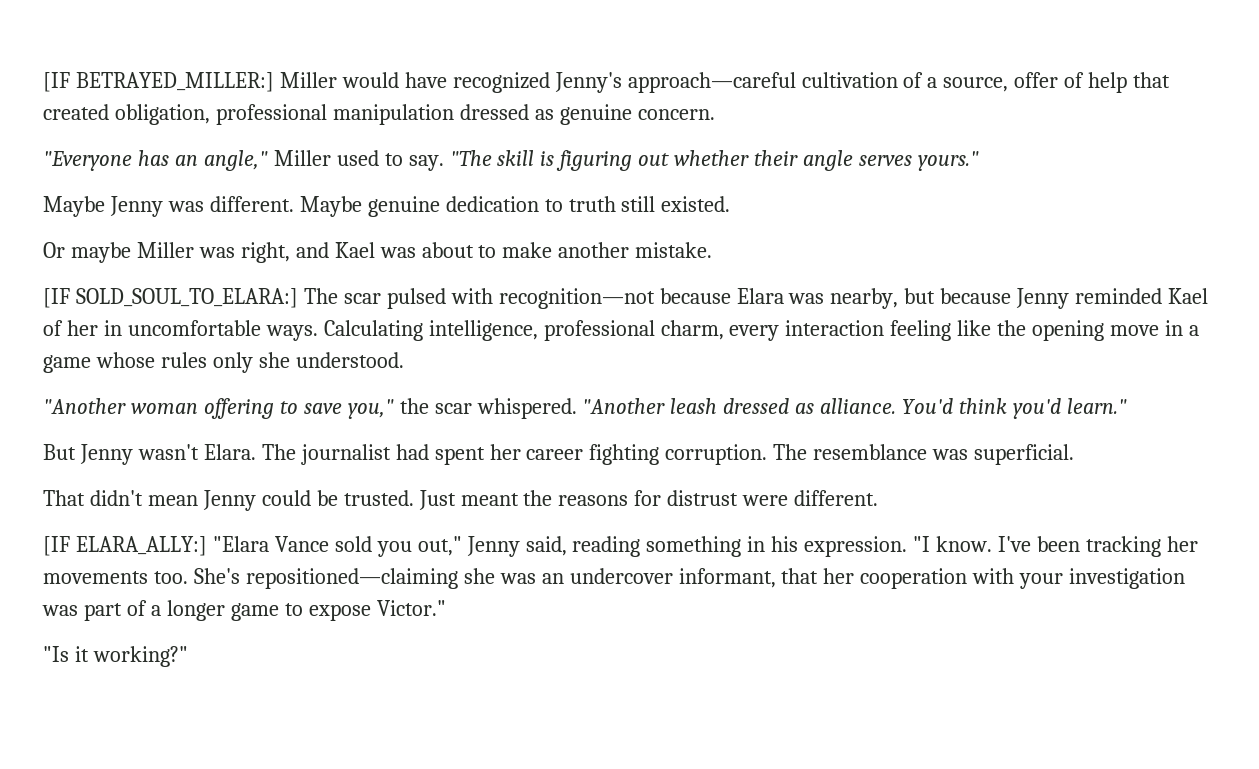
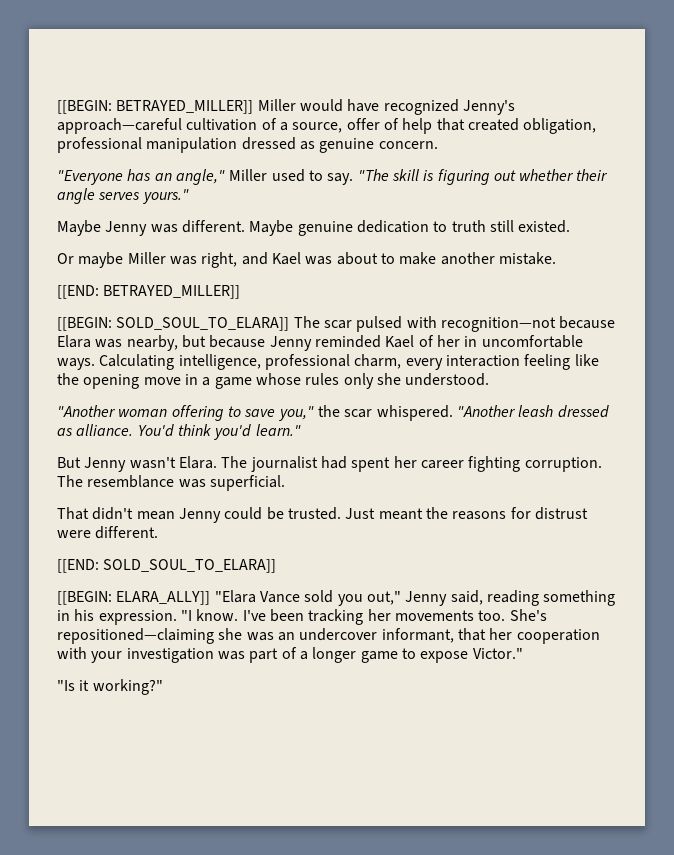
[43,72,274,92] [IF BETRAYED_MILLER:] -> [57,100,254,114] [[BEGIN: BETRAYED_MILLER]]
[43,288,298,308] [IF SOLD_SOUL_TO_ELARA:] -> [57,285,241,299] [57,317,290,331] [[END: BETRAYED_MILLER]] // [[BEGIN: SOLD_SOUL_TO_ELARA]]
[43,536,207,556] [IF ELARA_ALLY:] -> [57,559,277,573] [57,591,211,605] [[END: SOLD_SOUL_TO_ELARA]] // [[BEGIN: ELARA_ALLY]]

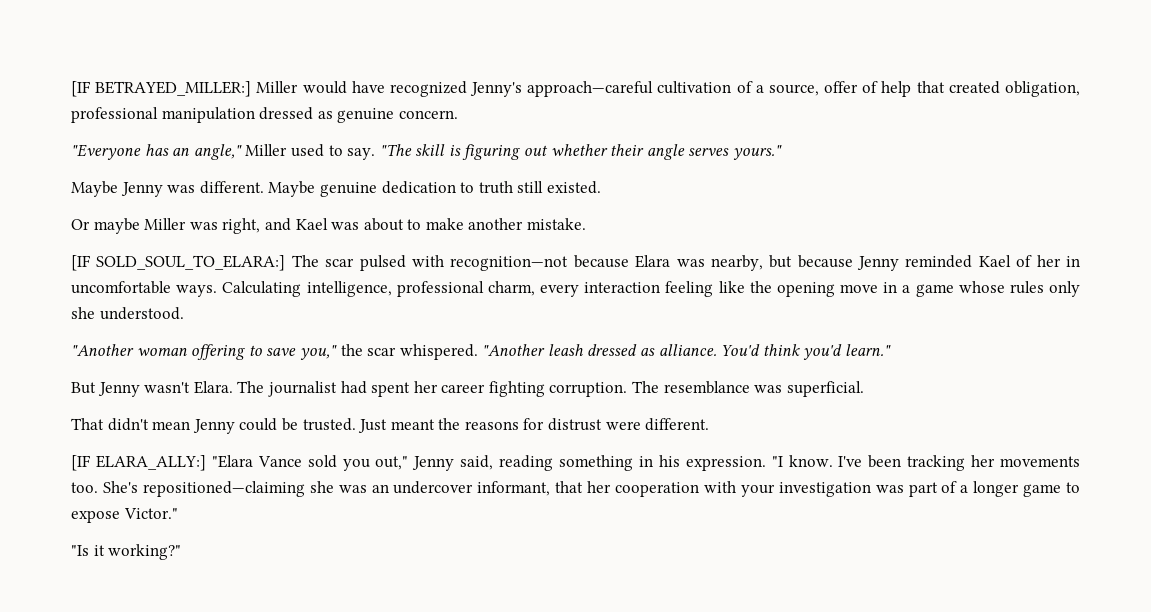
[57,100,254,114] [[BEGIN: BETRAYED_MILLER]] -> [71,81,252,97] [IF BETRAYED_MILLER:]
[57,285,241,299] [57,317,290,331] [[END: BETRAYED_MILLER]] // [[BEGIN: SOLD_SOUL_TO_ELARA]] -> [71,255,286,271] [IF SOLD_SOUL_TO_ELARA:]
[57,559,277,573] [57,591,211,605] [[END: SOLD_SOUL_TO_ELARA]] // [[BEGIN: ELARA_ALLY]] -> [71,455,206,471] [IF ELARA_ALLY:]

